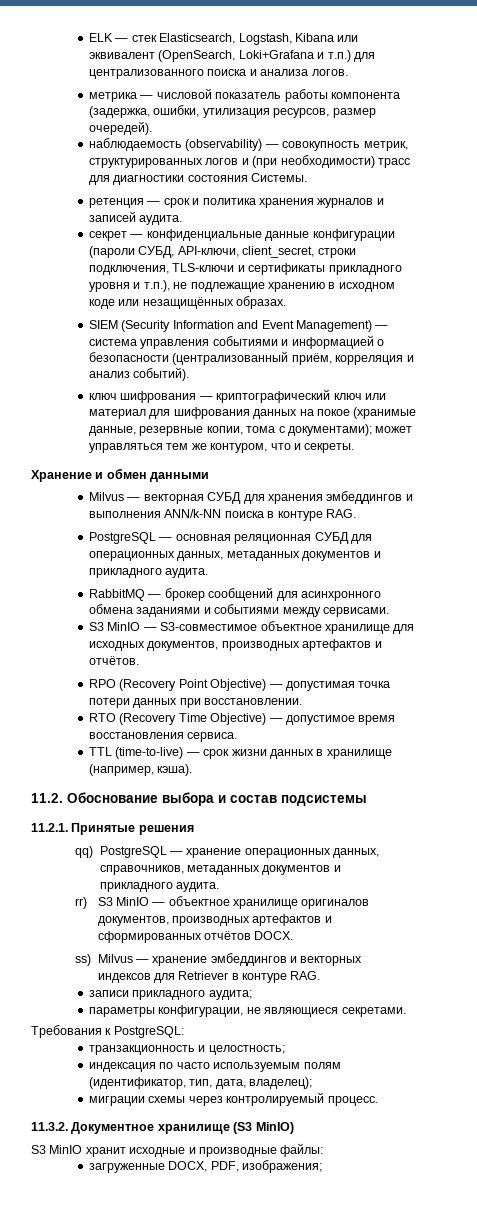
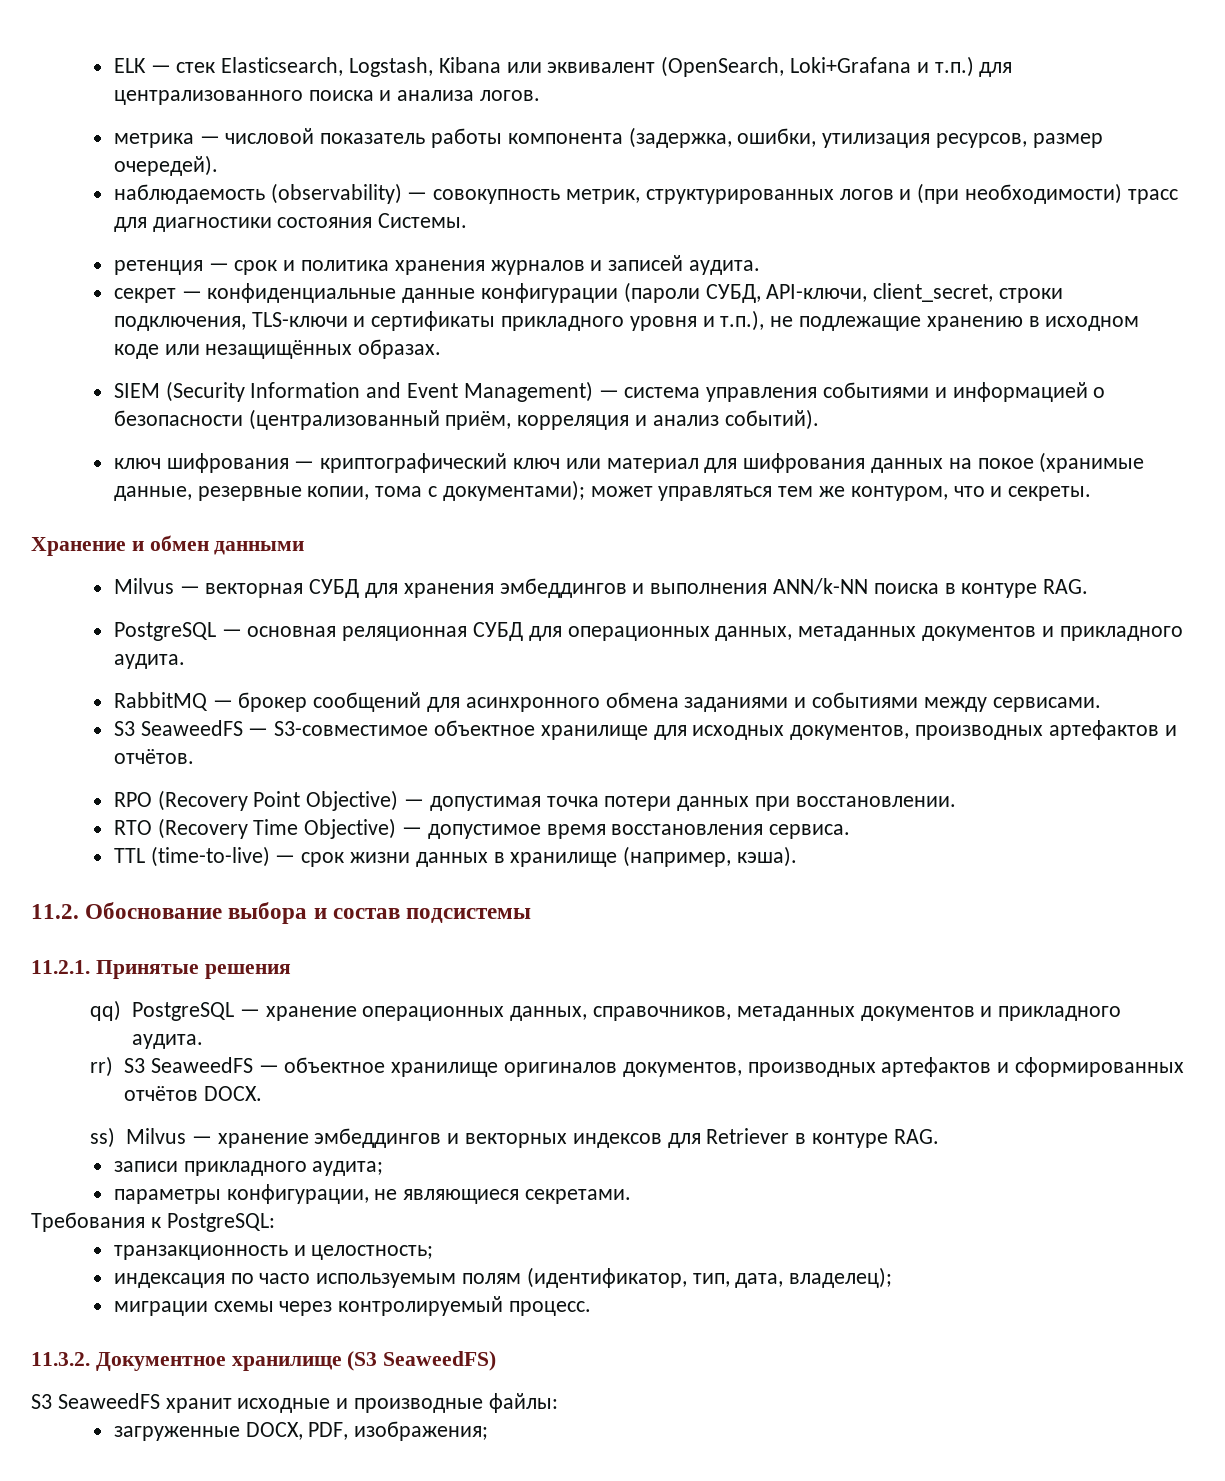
[107,622,141,631] MinIO -> [140,720,243,736] SeaweedFS
[115,897,149,906] MinIO -> [150,1057,253,1073] SeaweedFS
[255,1122,294,1134] [31,1145,83,1154] MinIO) // S3 MinIO -> [383,1351,497,1371] [31,1393,160,1409] SeaweedFS) // S3 SeaweedFS

